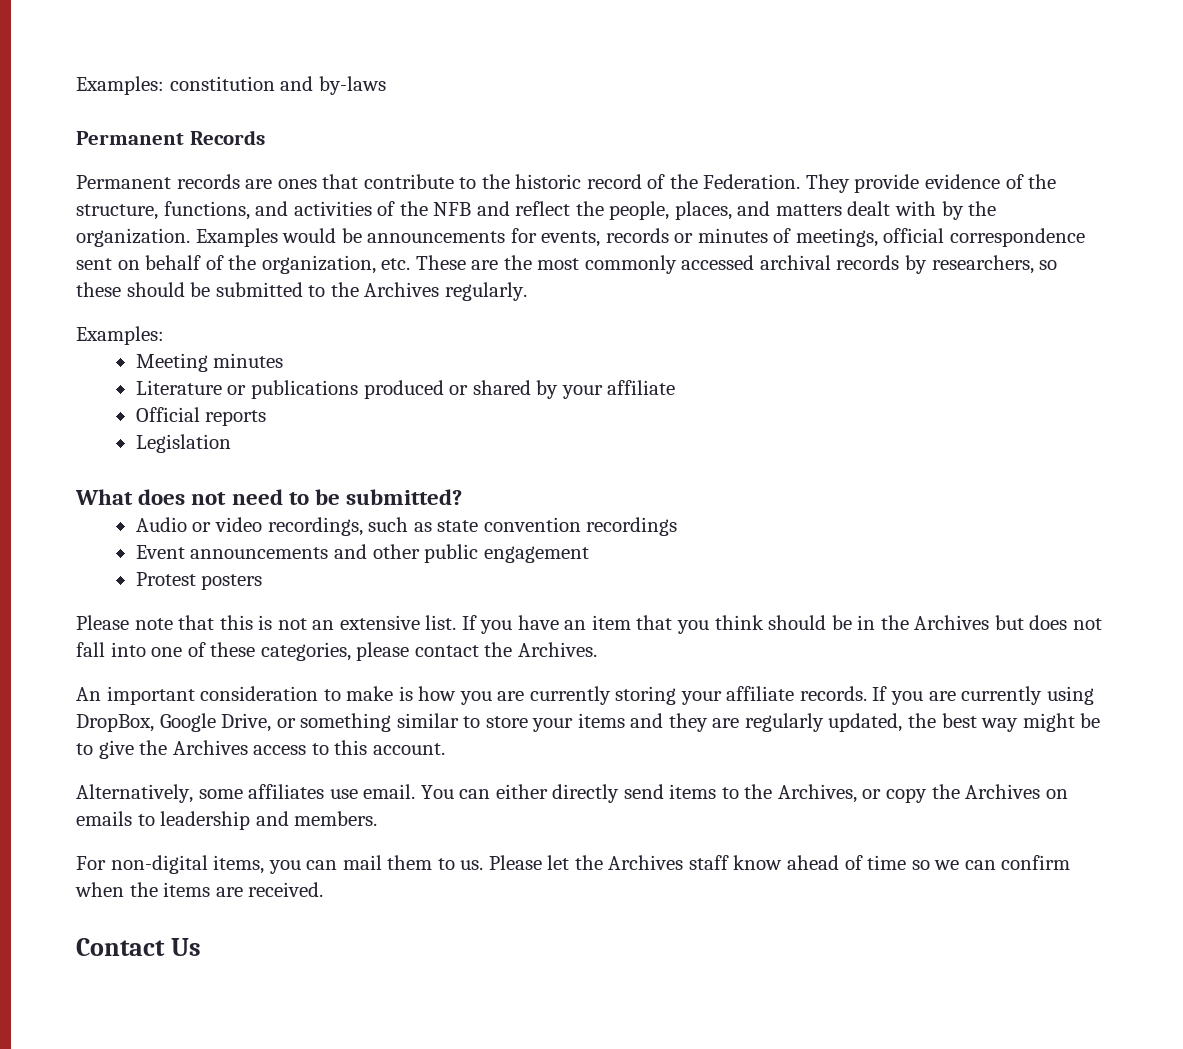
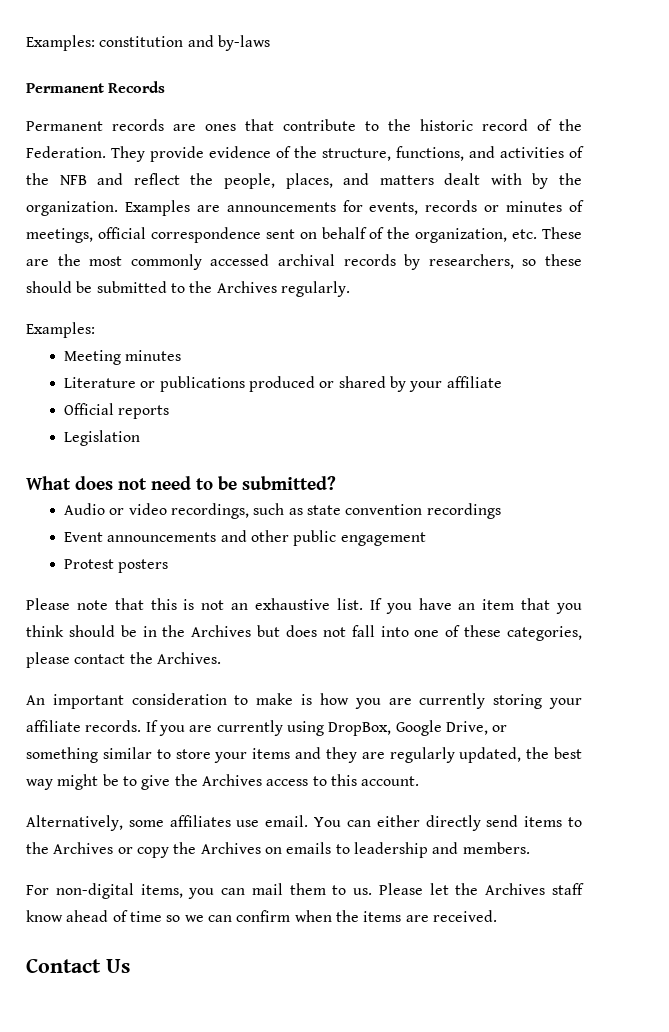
[282,228,362,243] would be -> [196,205,220,212] are
[339,615,420,630] extensive -> [255,598,331,610] exhaustive
[777,784,857,803] Archives, -> [53,842,114,854] Archives

